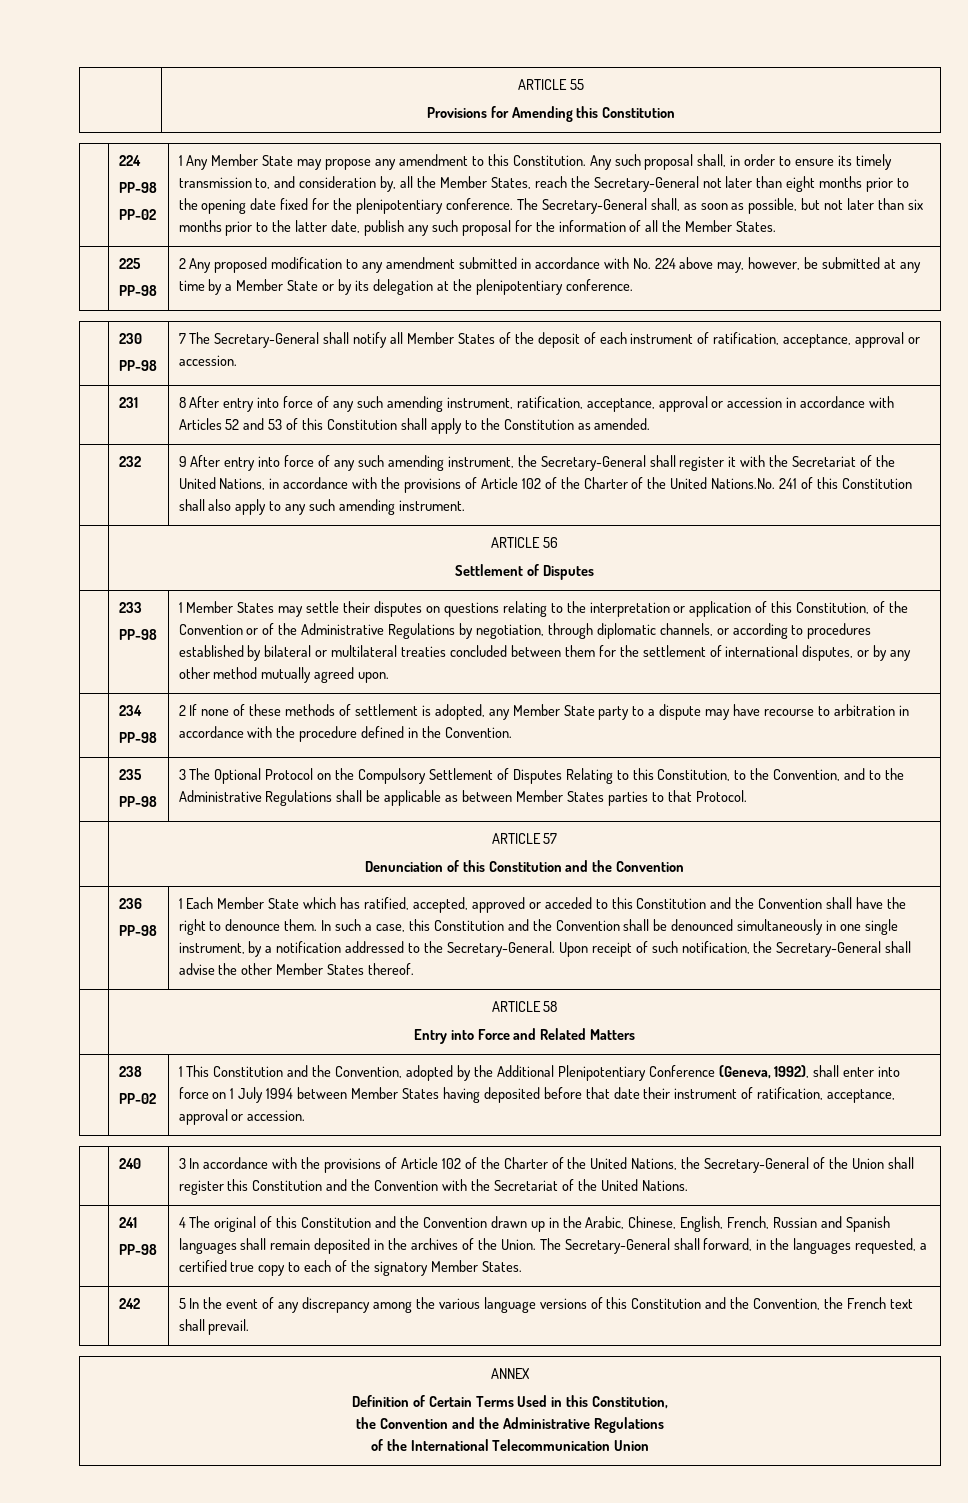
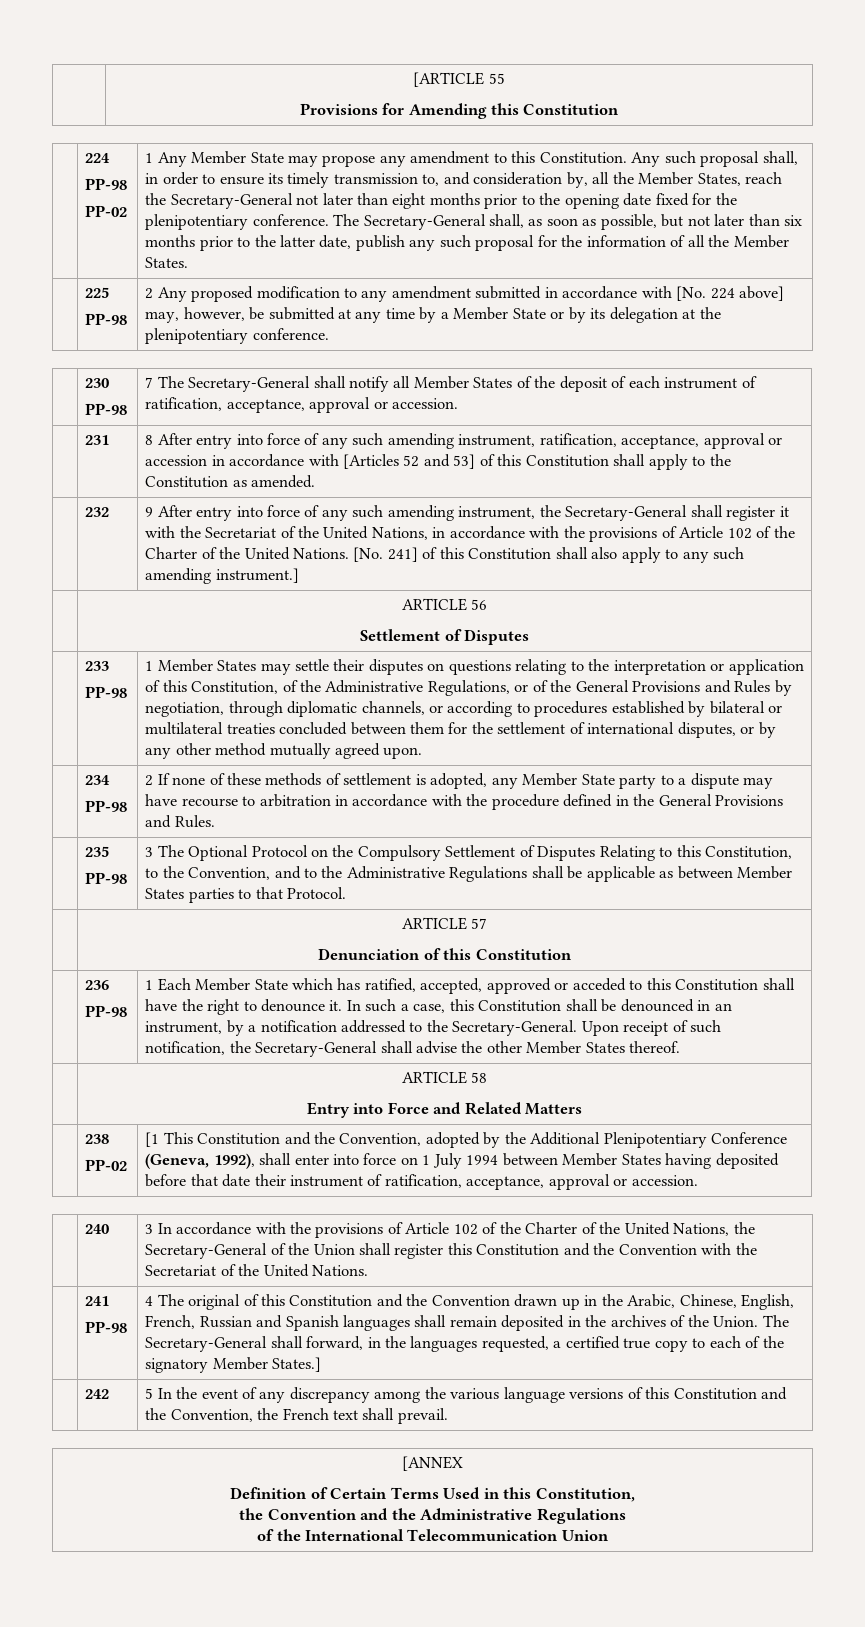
[518,79,568,90] | ARTICLE -> [413,72,485,87] | [ARTICLE
[632,257,714,269] No. 224 above -> [676,286,785,301] [No. 224 above]
[178,418,222,430] Articles -> [343,454,400,469] [Articles
[268,419,283,430] 53 -> [453,454,476,469] 53]
[711,478,798,489] Nations.No. 241 -> [293,547,418,562] Nations. [No. 241]
[398,500,465,511] instrument. -> [215,568,299,583] instrument.]
[178,624,243,635] Convention -> [325,680,510,696] Administrative Regulations,
[301,623,456,639] Administrative Regulations -> [575,680,771,693] General Provisions and Rules
[444,727,512,738] Convention. -> [658,794,784,806] [145,815,215,828] General Provisions and Rules.
[565,860,685,872] and the Convention -> (572, 954) none
[710,897,823,909] and the Convention -> (759, 985) none
[284,919,318,931] them. -> [329,1000,343,1011] it.
[507,919,898,935] and the Convention shall be denounced simultaneously in one single -> [565,999,732,1012] shall be denounced in an
[178,1066,183,1077] 1 -> [145,1132,160,1147] [1
[481,1261,522,1272] States. -> [272,1357,322,1372] States.]
[491,1368,530,1379] ANNEX -> [402,1456,463,1471] [ANNEX

